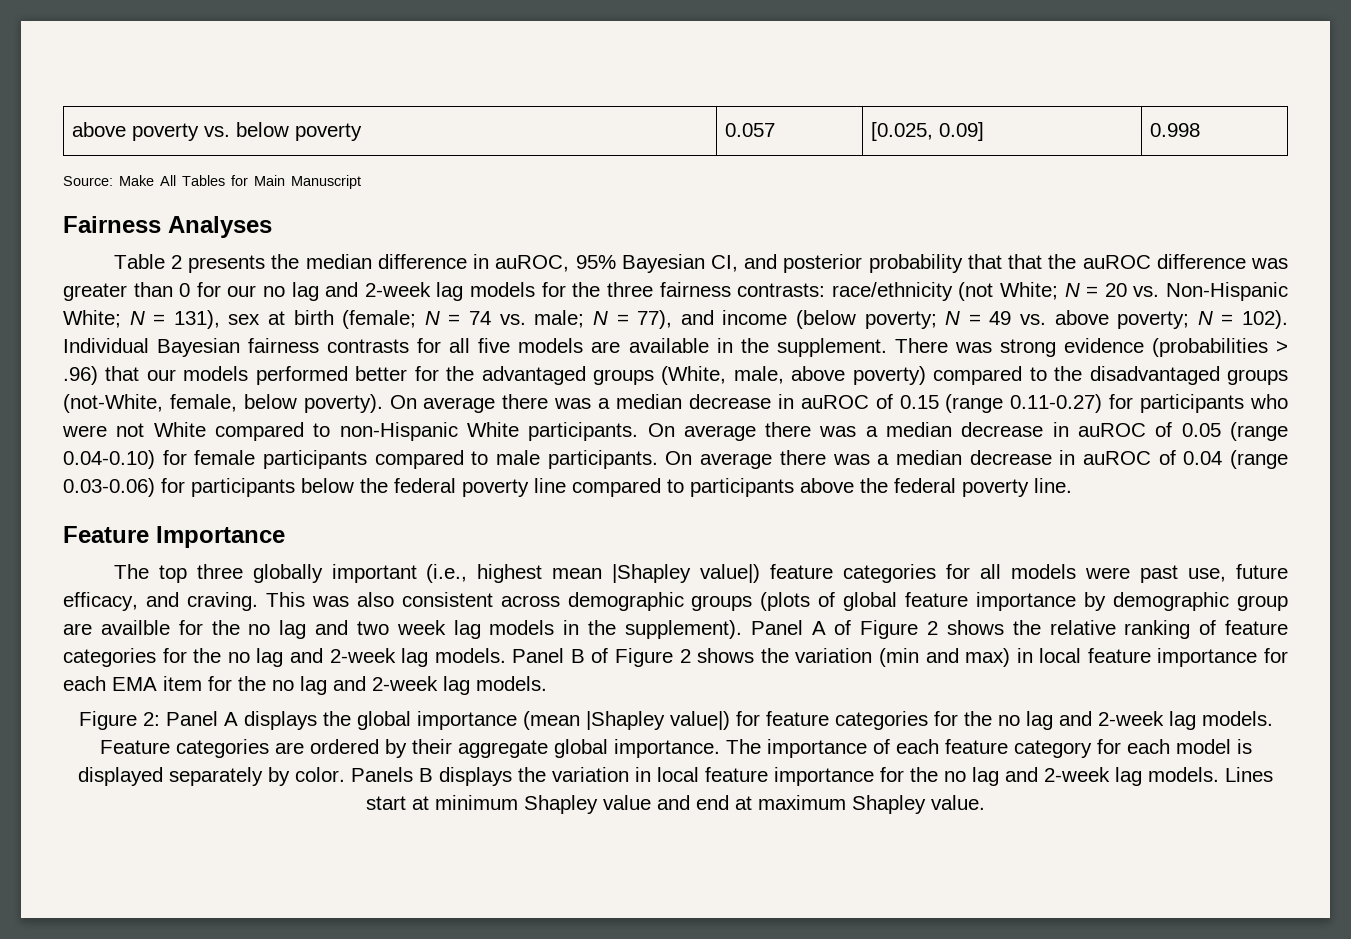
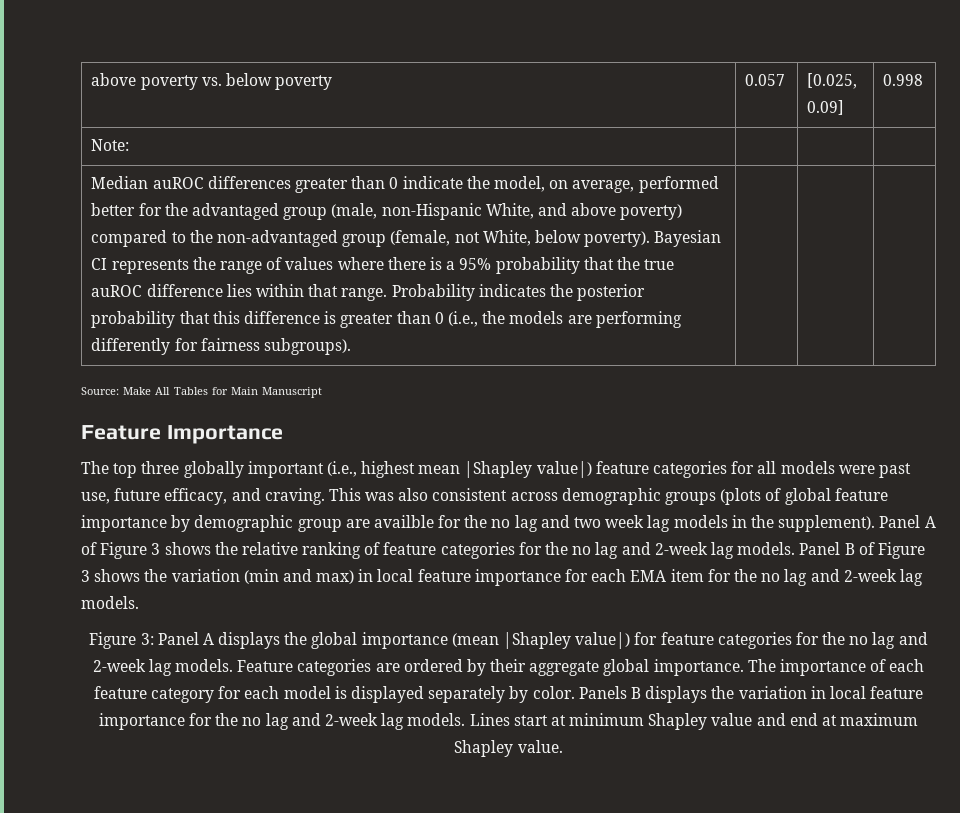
(1201, 130) none -> [91,139,130,151] [91,176,719,193] [91,203,683,220] [91,230,722,247] [91,257,675,274] [91,284,646,301] [91,311,682,328] [91,338,352,355] // Note: | | | // Median auROC differences greater than 0 indicate the model, on average, performed better for the advantaged group (male, non-Hispanic White, and above poverty) compared to the non-advantaged group (female, not White, below poverty). Bayesian CI represents the range of values where there is a 95% probability that the true auROC difference lies within that range. Probability indicates the posterior probability that this difference is greater than 0 (i.e., the models are performing differently for fairness subgroups). | | |
[63,216,272,238] [113,254,1289,273] [63,282,1288,301] [63,310,1289,329] [63,338,1288,357] [63,366,1288,385] [63,394,1289,413] [62,422,1288,441] [63,450,1289,469] [63,478,1072,497] // Fairness Analyses // Table 2 presents the median difference in auROC, 95% Bayesian CI, and posterior probability that that the auROC difference was greater than 0 for our no lag and 2-week lag models for the three fairness contrasts: race/ethnicity (not White; N = 20 vs. Non-Hispanic White; N = 131), sex at birth (female; N = 74 vs. male; N = 77), and income (below poverty; N = 49 vs. above poverty; N = 102). Individual Bayesian fairness contrasts for all five models are available in the supplement. There was strong evidence (probabilities > .96) that our models performed better for the advantaged groups (White, male, above poverty) compared to the disadvantaged groups (not-White, female, below poverty). On average there was a median decrease in auROC of 0.15 (range 0.11-0.27) for participants who were not White compared to non-Hispanic White participants. On average there was a median decrease in auROC of 0.05 (range 0.04-0.10) for female participants compared to male participants. On average there was a median decrease in auROC of 0.04 (range 0.03-0.06) for participants below the federal poverty line compared to participants above the federal poverty line. -> (323, 392) none
[927,621,939,635] 2 -> [151,543,161,555] 3
[679,649,691,663] 2 -> [81,570,90,582] 3
[142,712,160,726] 2: -> [140,633,154,645] 3:

